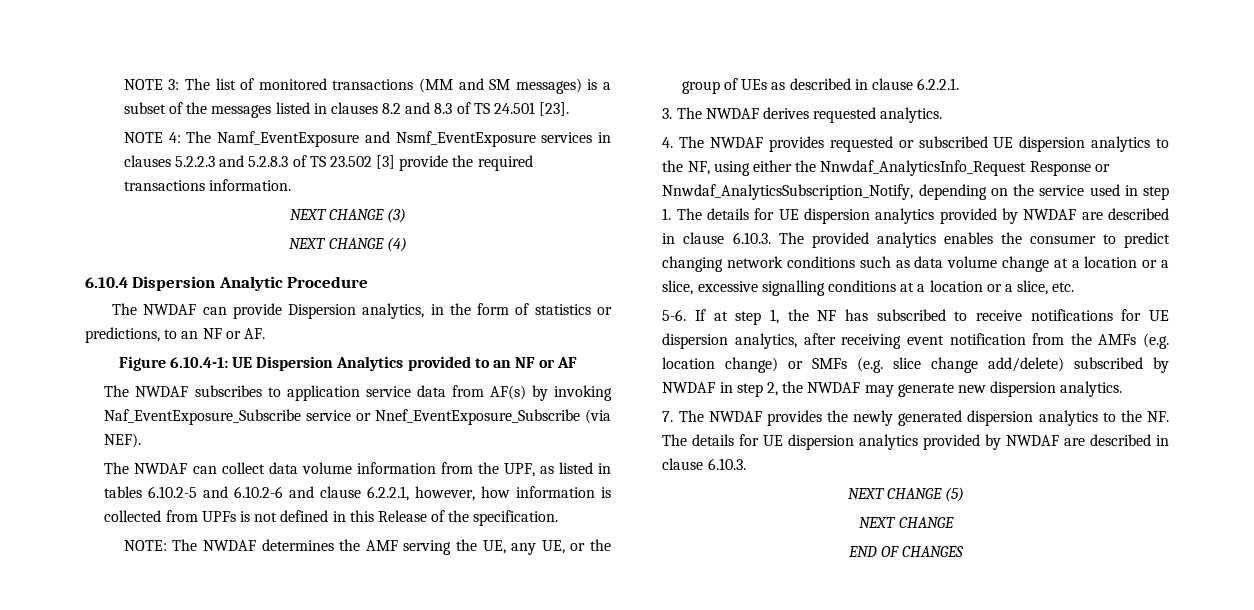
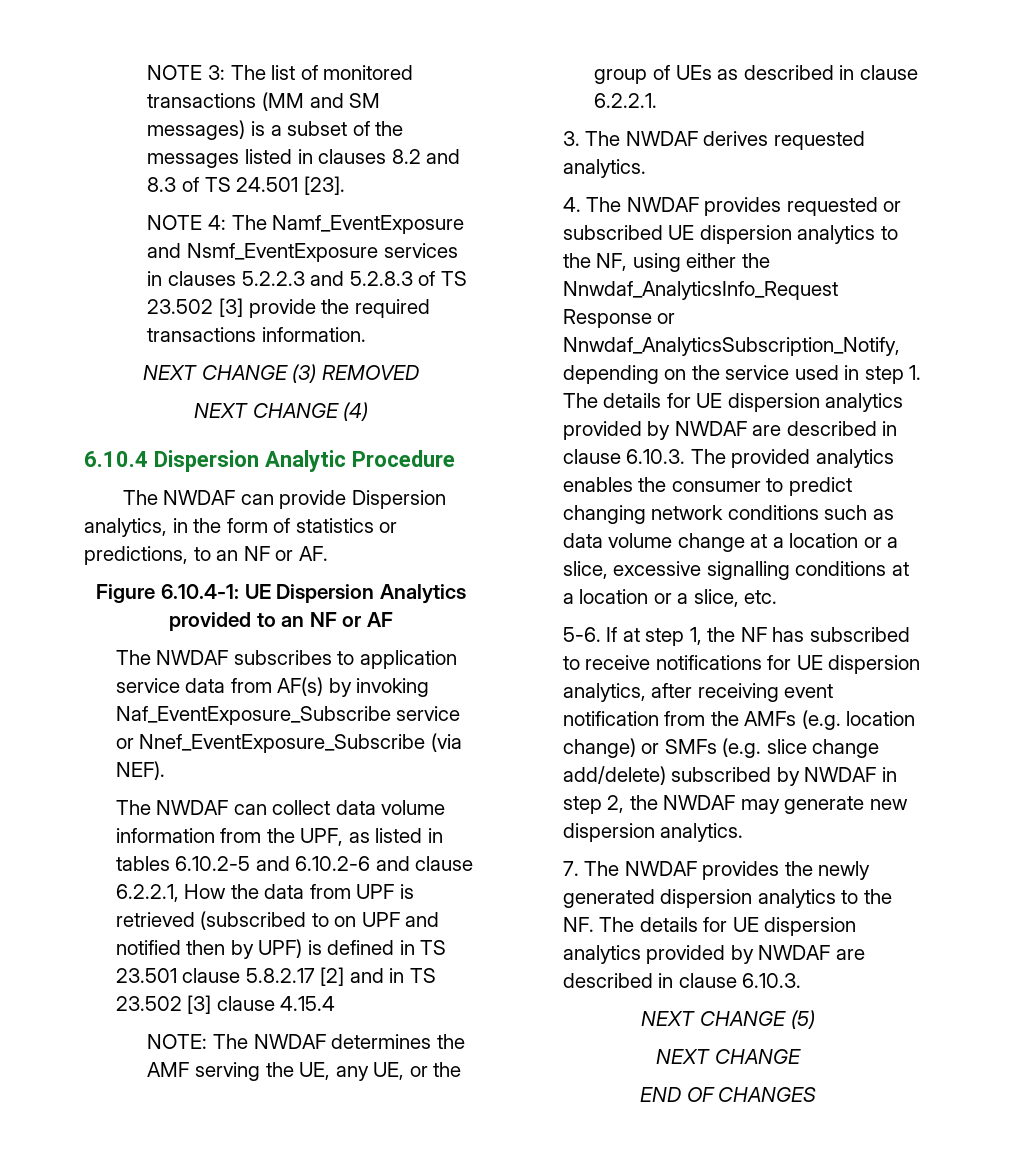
(407, 215) none -> [321,365,420,380] REMOVED
[415,486,611,501] [104,510,559,526] however, how information is collected from UPFs is not defined in this Release of the specification. -> [184,884,414,899] [115,911,440,930] [115,939,447,959] [115,967,436,986] [115,995,336,1014] How the data from UPF is retrieved (subscribed to on UPF and notified then by UPF) is defined in TS 23.501 clause 5.8.2.17 [2] and in TS 23.502 [3] clause 4.15.4

